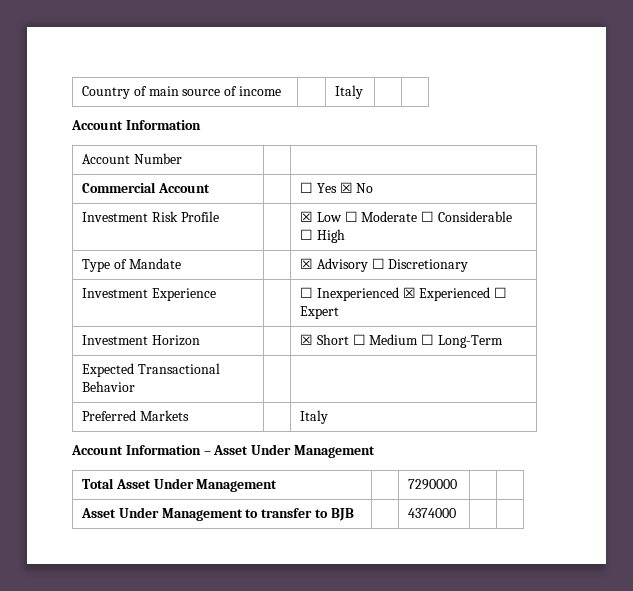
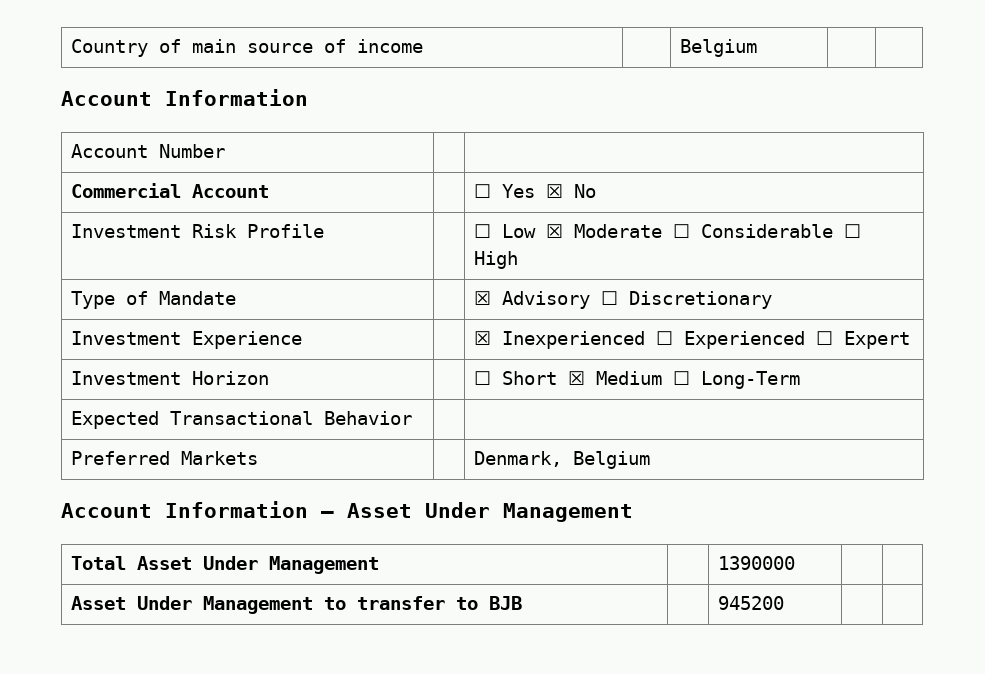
[335,85,364,99] Italy -> [679,39,757,57] Belgium
[300,211,358,222] ☒ Low ☐ -> [473,224,563,238] ☐ Low ☒
[300,287,416,301] ☐ Inexperienced ☒ -> [473,331,673,349] ☒ Inexperienced ☐
[300,334,366,345] ☒ Short ☐ -> [473,371,585,385] ☐ Short ☒
[300,410,329,424] Italy -> [473,451,650,469] Denmark, Belgium
[408,479,458,490] 7290000 -> [717,556,795,570] 1390000
[408,508,457,518] 4374000 -> [717,596,784,610] 945200

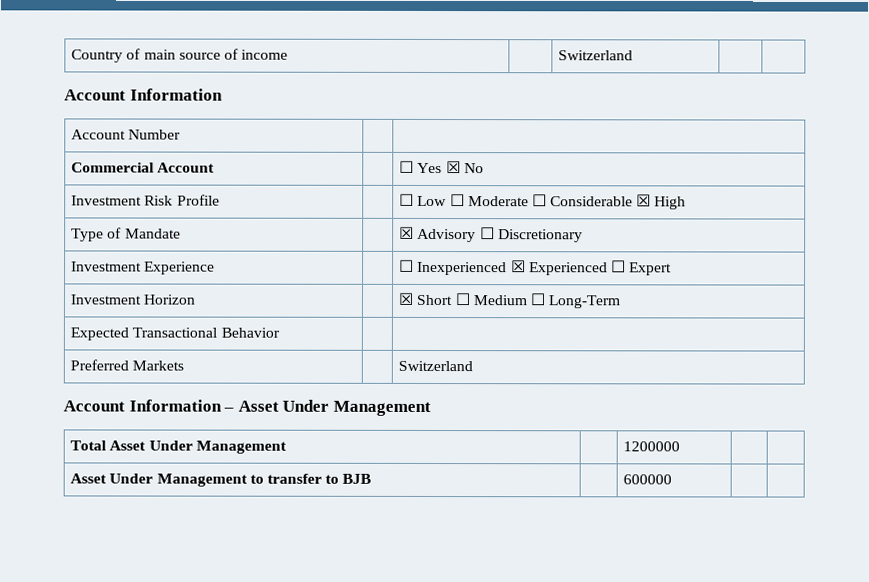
[679,39,757,57] Belgium -> [558,50,634,61] Switzerland
[545,224,563,238] ☒ -> [449,194,465,207] ☐
[843,224,861,238] ☐ -> [636,194,652,207] ☒
[473,331,673,349] ☒ Inexperienced ☐ -> [399,259,526,276] ☐ Inexperienced ☒
[473,371,585,385] ☐ Short ☒ -> [398,292,470,306] ☒ Short ☐
[473,451,650,469] Denmark, Belgium -> [398,360,474,372] Switzerland
[717,556,795,570] 1390000 -> [623,441,681,452] 1200000
[717,596,784,610] 945200 -> [623,474,673,485] 600000

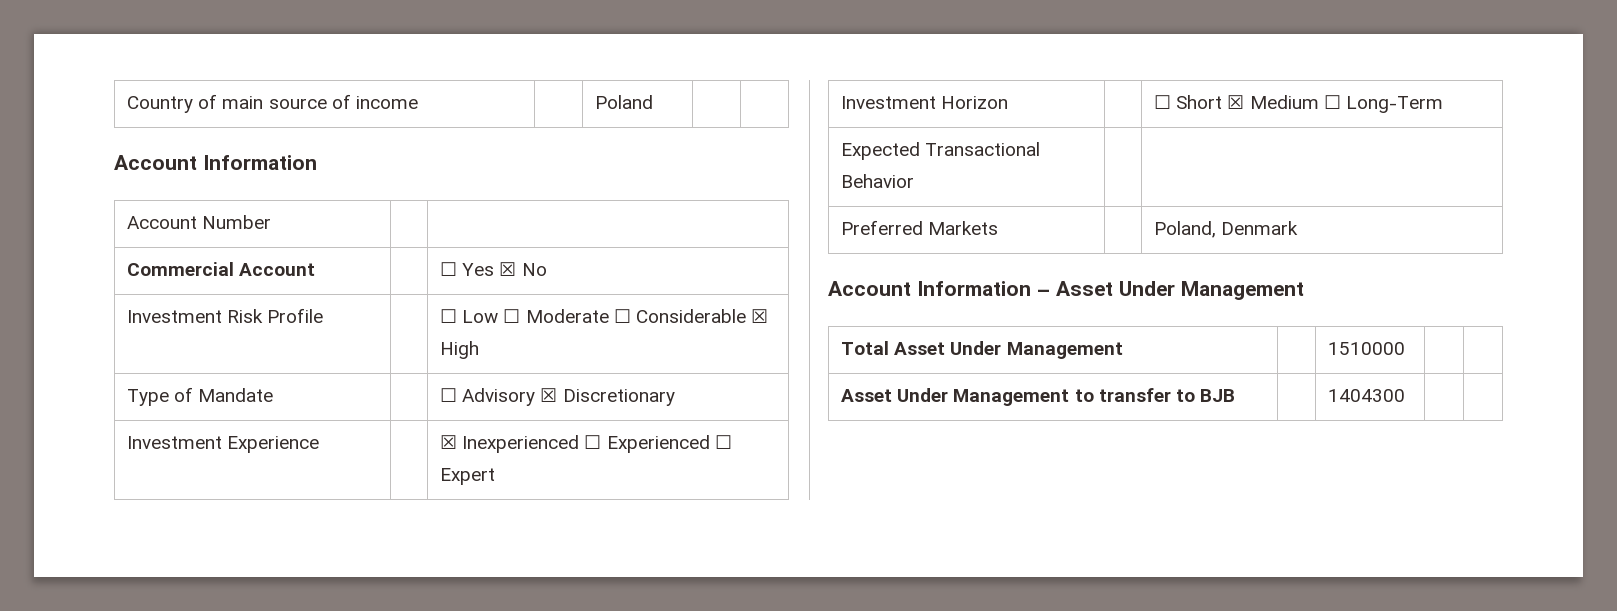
[558,50,634,61] Switzerland -> [595,95,654,109] Poland
[399,226,495,243] ☒ Advisory ☐ -> [440,388,558,406] ☐ Advisory ☒
[399,259,526,276] ☐ Inexperienced ☒ -> [440,435,602,453] ☒ Inexperienced ☐
[398,292,470,306] ☒ Short ☐ -> [1154,95,1245,109] ☐ Short ☒
[398,360,474,372] Switzerland -> [1154,221,1299,238] Poland, Denmark
[623,441,681,452] 1200000 -> [1328,342,1406,355] 1510000
[623,474,673,485] 600000 -> [1328,389,1406,402] 1404300

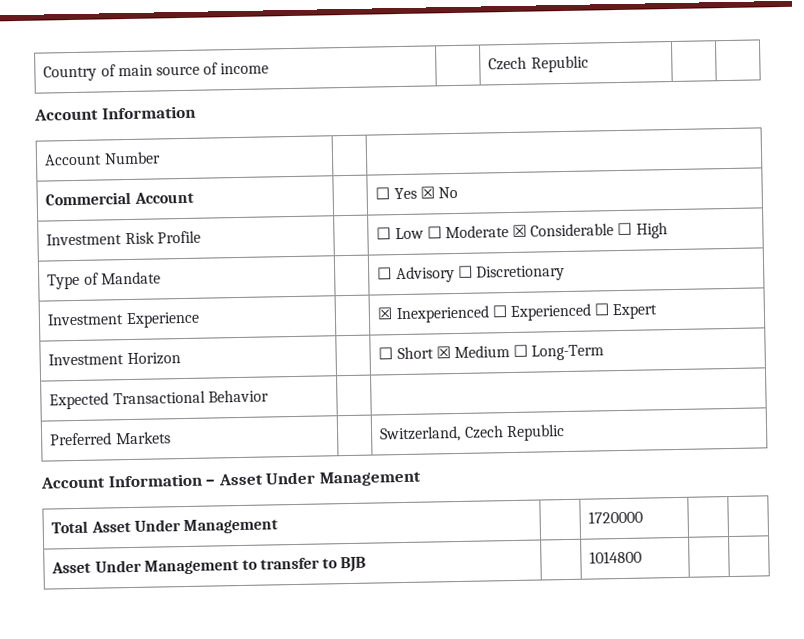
[595,95,654,109] Poland -> [488,55,589,73] Czech Republic
[613,309,768,323] ☐ Considerable ☒ -> [512,222,633,237] ☒ Considerable ☐
[540,388,558,402] ☒ -> [457,265,473,278] ☐
[1154,221,1299,238] Poland, Denmark -> [379,424,565,443] Switzerland, Czech Republic
[1328,342,1406,355] 1510000 -> [588,510,644,524] 1720000
[1328,389,1406,402] 1404300 -> [589,550,643,564] 1014800

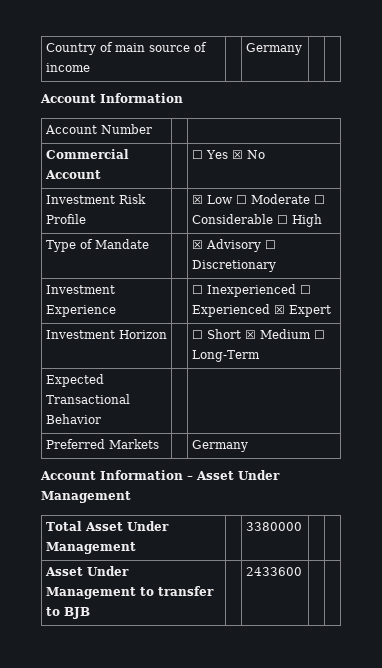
[488,55,589,73] Czech Republic -> [245,43,302,55] Germany
[376,227,392,240] ☐ -> [191,195,203,204] ☒
[512,224,528,237] ☒ -> [313,195,325,204] ☐
[377,267,393,280] ☐ -> [191,240,203,249] ☒
[377,307,393,320] ☒ -> [191,285,203,294] ☐
[594,303,610,316] ☐ -> [273,305,285,314] ☒
[379,424,565,443] Switzerland, Czech Republic -> [191,440,248,452] Germany
[588,510,644,524] 1720000 -> [245,522,302,531] 3380000
[589,550,643,564] 1014800 -> [245,567,302,576] 2433600

